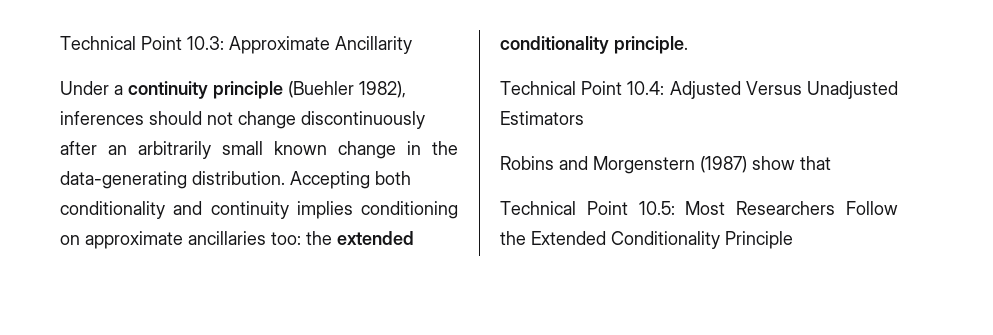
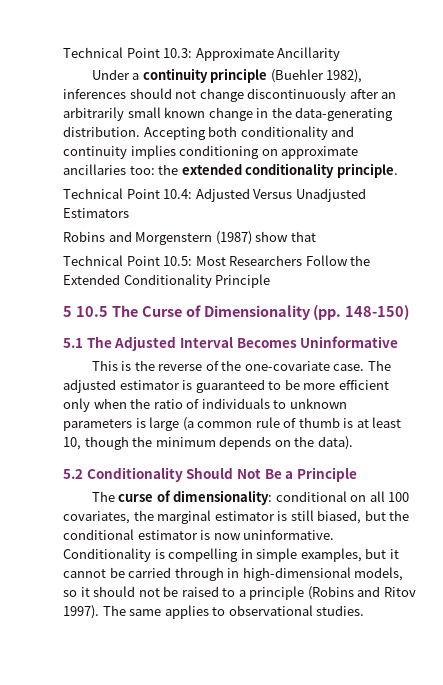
(793, 240) none -> [63,305,410,320] [63,336,399,351] [91,360,391,371] [63,379,389,393] [63,398,347,412] [63,417,402,431] [63,436,353,450] [63,467,357,482] [91,490,410,505] [63,510,410,524] [63,529,335,540] [63,548,399,562] [63,567,404,581] [63,586,416,600] [63,605,365,619] // 5 10.5 The Curse of Dimensionality (pp. 148-150) // 5.1 The Adjusted Interval Becomes Uninformative // This is the reverse of the one-covariate case. The adjusted estimator is guaranteed to be more efficient only when the ratio of individuals to unknown parameters is large (a common rule of thumb is at least 10, though the minimum depends on the data). // 5.2 Conditionality Should Not Be a Principle // The curse of dimensionality: conditional on all 100 covariates, the marginal estimator is still biased, but the conditional estimator is now uninformative. Conditionality is compelling in simple examples, but it cannot be carried through in high-dimensional models, so it should not be raised to a principle (Robins and Ritov 1997). The same applies to observational studies.

